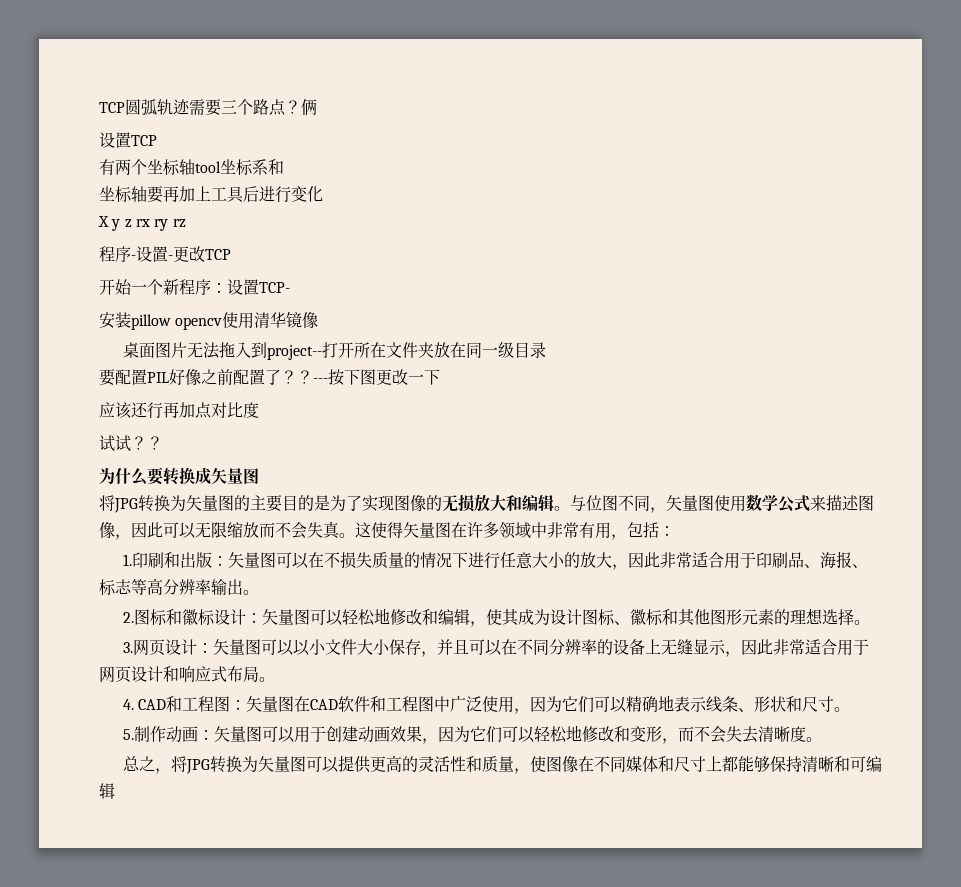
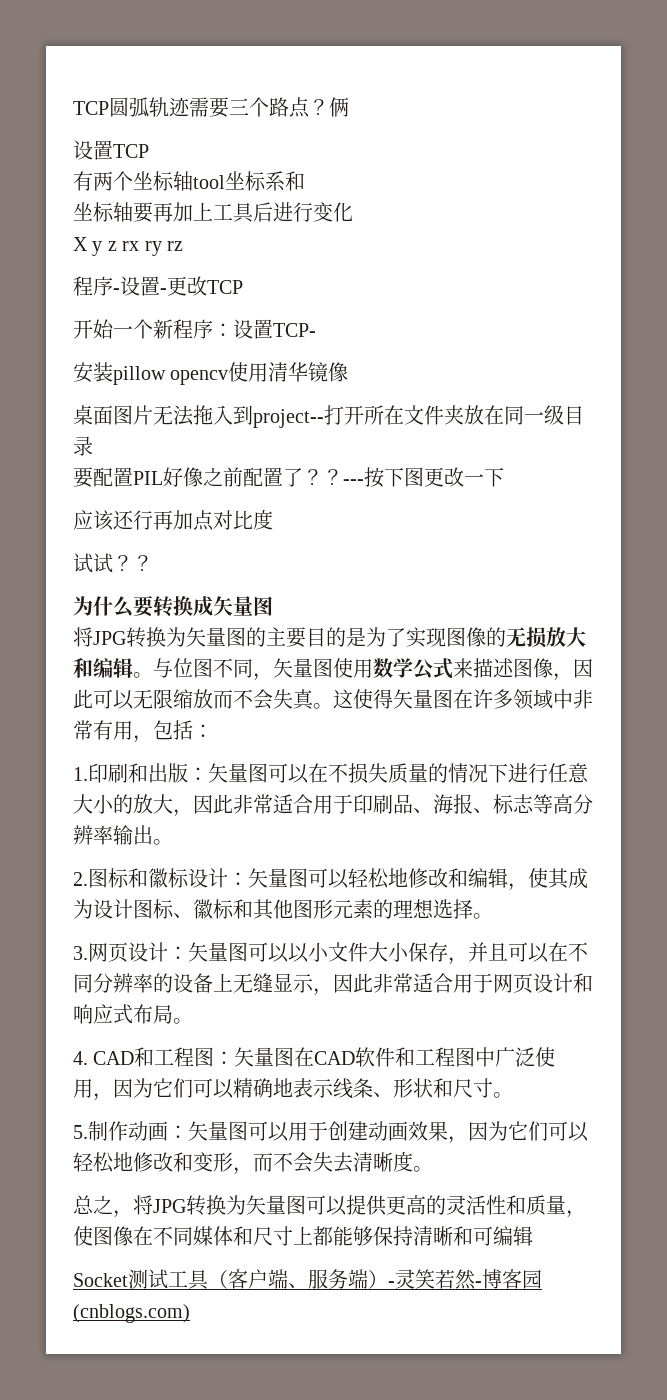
(115, 791) none -> [73,1269,542,1290] [73,1304,190,1323] // Socket测试工具（客户端、服务端）-灵笑若然-博客园(cnblogs.com)

